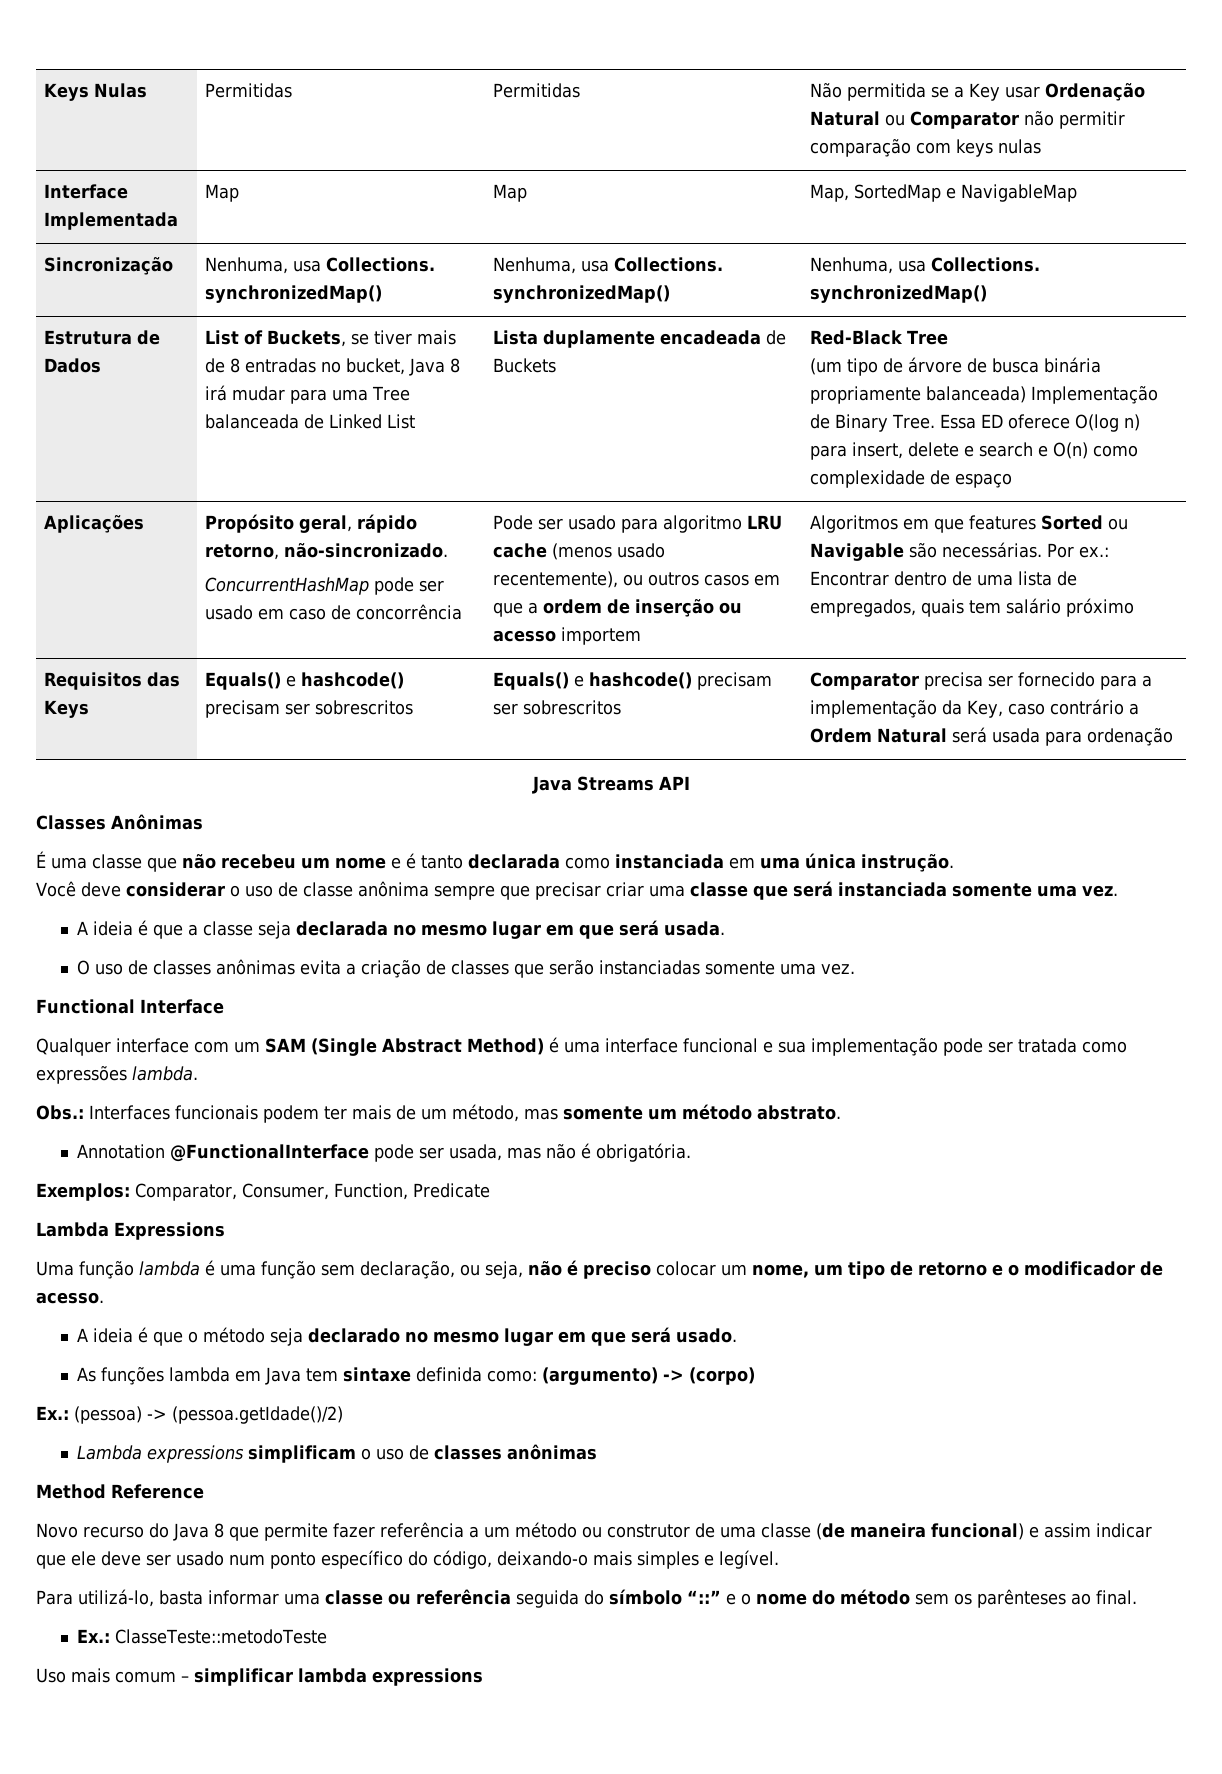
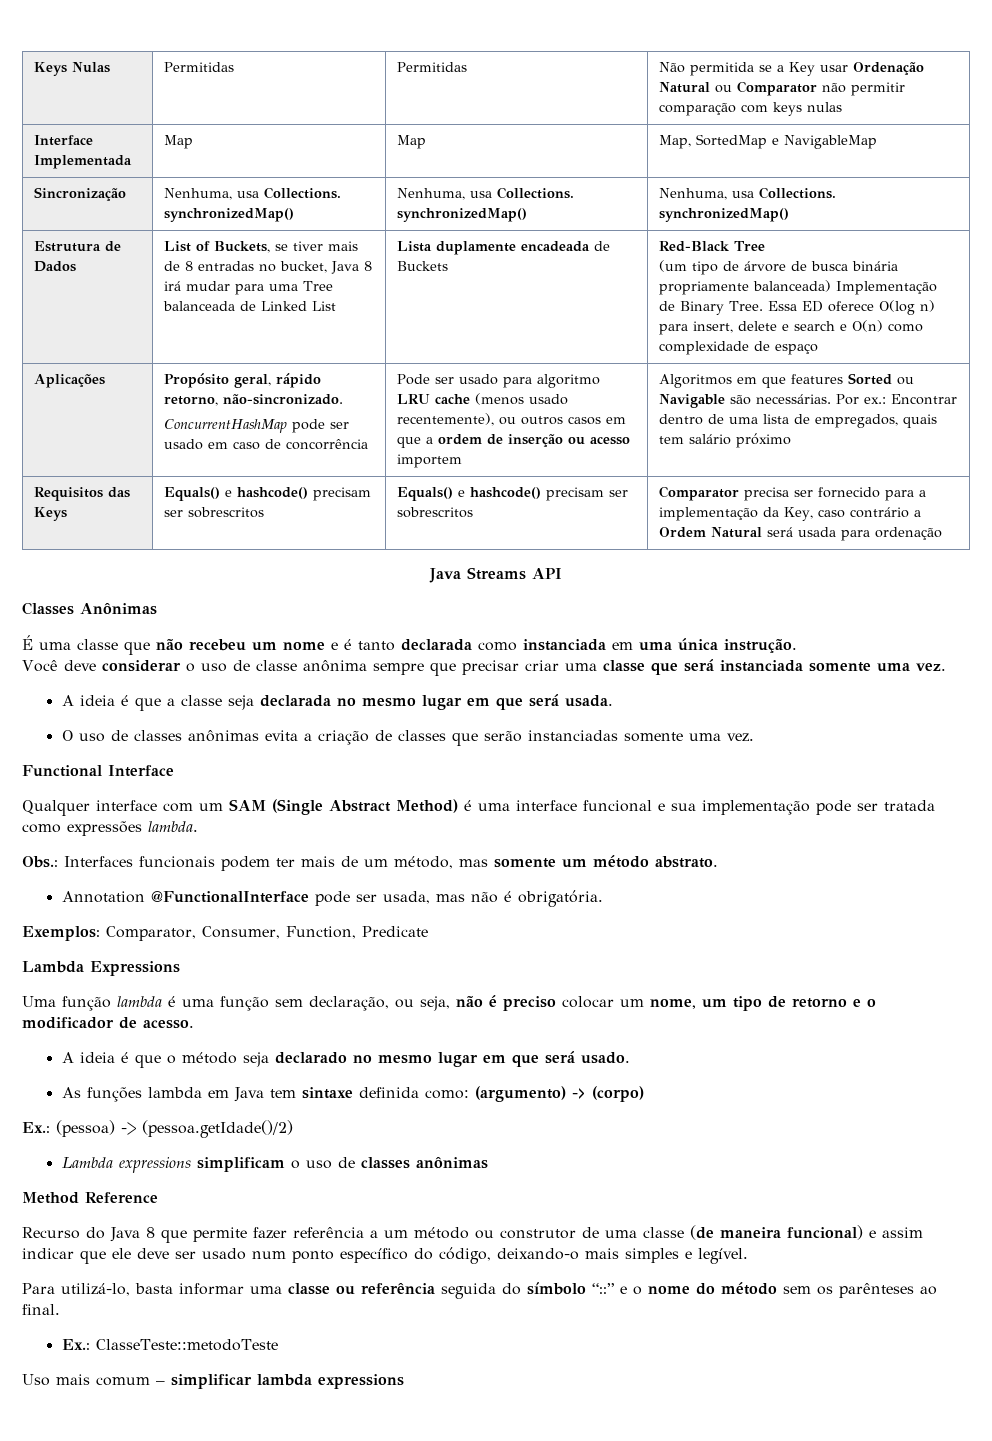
[36,1523,144,1538] Novo recurso -> [22,1227,80,1239] Recurso

